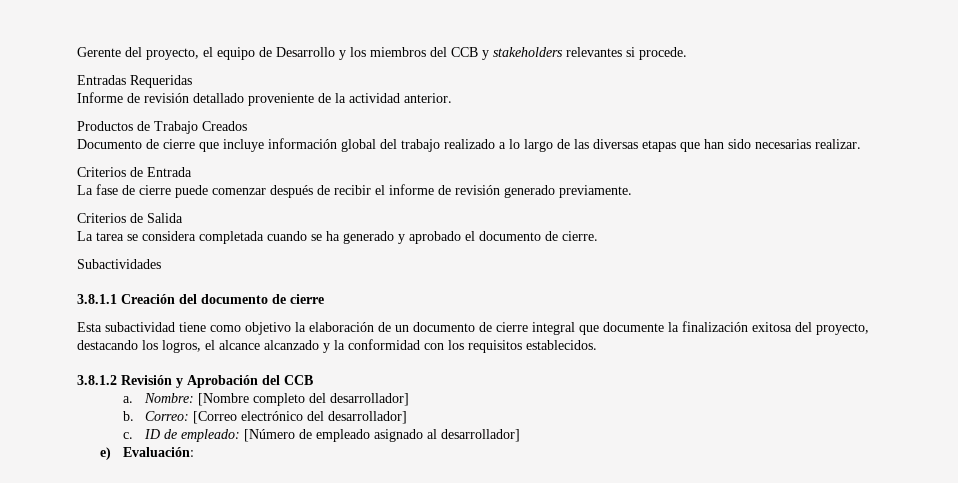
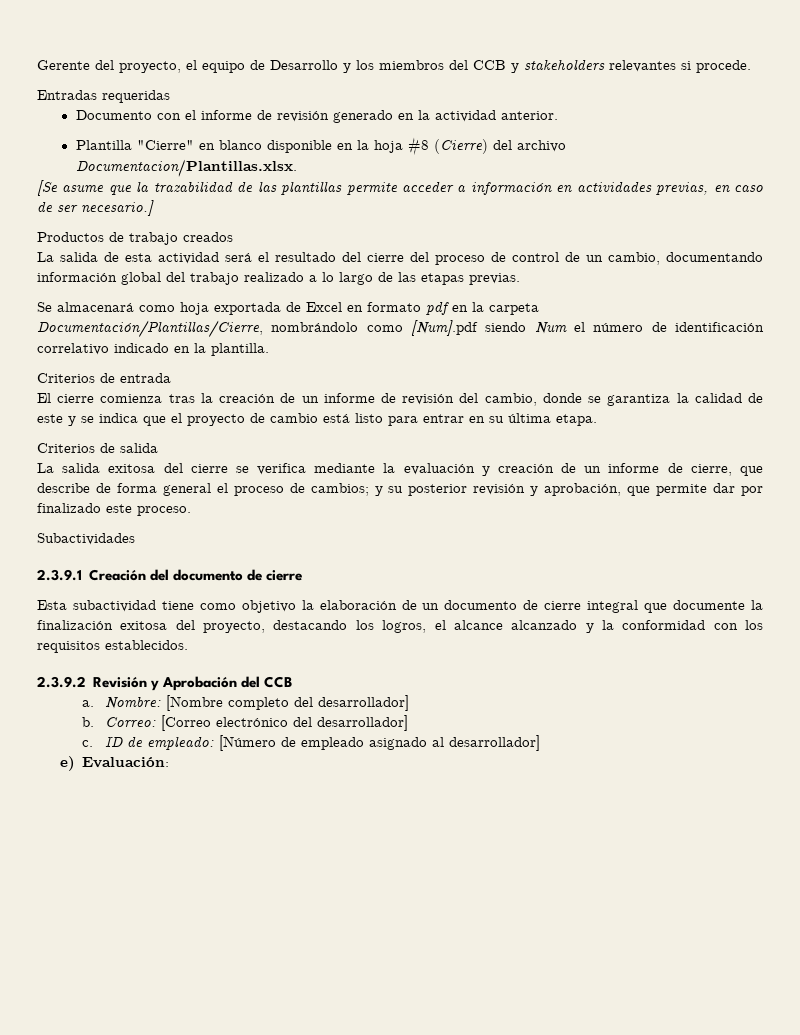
[130,75,192,88] [77,92,452,106] [77,121,247,134] [77,139,264,152] Requeridas // Informe de revisión detallado proveniente de la actividad anterior. // Productos de Trabajo Creados // Documento de cierre que incluye -> [102,90,170,103] [75,110,558,123] [75,137,566,156] [75,159,297,177] [37,180,763,196] [37,200,154,216] [37,232,233,245] [37,252,763,265] requeridas // Documento con el informe de revisión generado en la actividad anterior. // Plantilla "Cierre" en blanco disponible en la hoja #8 (Cierre) del archivo Documentacion/Plantillas.xlsx. // [Se asume que la trazabilidad de las plantillas permite acceder a información en actividades previas, en caso de ser necesario.] // Productos de trabajo creados // La salida de esta actividad será el resultado del cierre del proceso de control de un cambio, documentando
[593,139,861,152] [77,167,192,177] [77,184,632,198] [77,213,183,223] [77,231,598,244] diversas etapas que han sido necesarias realizar. // Criterios de Entrada // La fase de cierre puede comenzar después de recibir el informe de revisión generado previamente. // Criterios de Salida // La tarea se considera completada cuando se ha generado y aprobado el documento de cierre. -> [421,273,520,285] [37,301,539,315] [37,320,765,338] [37,343,269,356] [37,373,171,383] [37,393,763,406] [37,413,597,426] [37,443,158,453] [37,463,763,476] [37,483,764,496] [37,503,191,516] etapas previas. // Se almacenará como hoja exportada de Excel en formato pdf en la carpeta Documentación/Plantillas/Cierre, nombrándolo como [Num].pdf siendo Num el número de identificación correlativo indicado en la plantilla. // Criterios de entrada // El cierre comienza tras la creación de un informe de revisión del cambio, donde se garantiza la calidad de este y se indica que el proyecto de cambio está listo para entrar en su última etapa. // Criterios de salida // La salida exitosa del cierre se verifica mediante la evaluación y creación de un informe de cierre, que describe de forma general el proceso de cambios; y su posterior revisión y aprobación, que permite dar por finalizado este proceso.
[77,294,117,304] 3.8.1.1 -> [37,569,82,581] 2.3.9.1
[77,375,117,385] 3.8.1.2 -> [37,676,86,688] 2.3.9.2

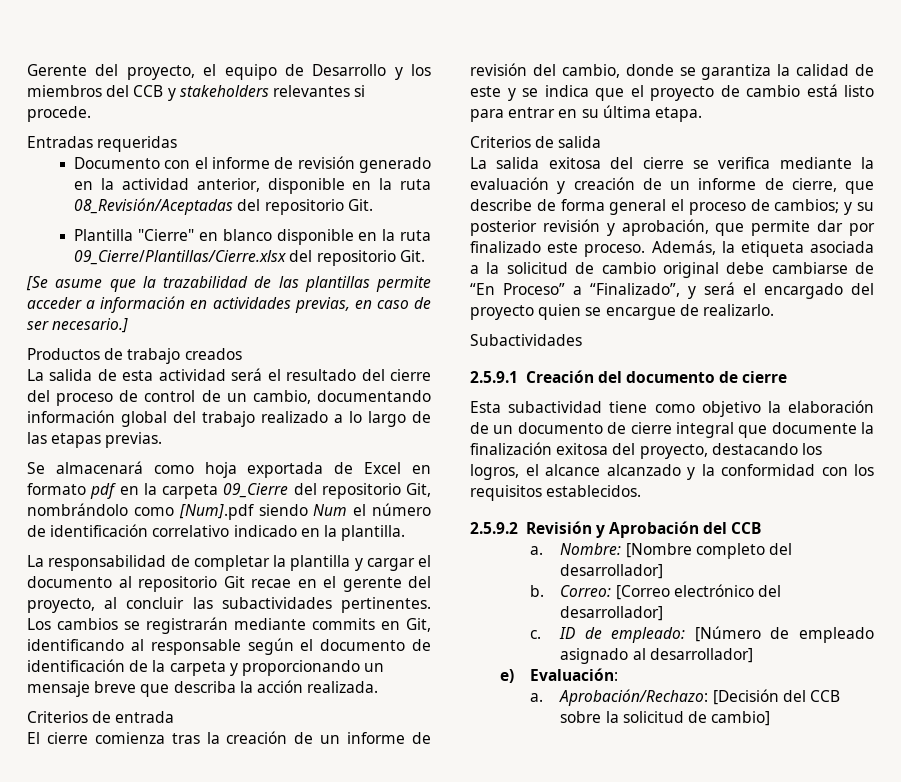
[500,111,558,120] anterior. -> [196,178,431,194] [74,198,373,215] anterior, disponible en la ruta 08_Revisión/Aceptadas del repositorio Git.
[373,137,566,156] [75,159,297,177] hoja #8 (Cierre) del archivo Documentacion/Plantillas.xlsx. -> [399,230,431,241] [74,250,425,266] ruta 09_Cierre/Plantillas/Cierre.xlsx del repositorio Git.
[37,320,263,338] Documentación/Plantillas/Cierre, -> [223,483,431,499] 09_Cierre del repositorio Git,
(269, 349) none -> [27,555,431,571] [27,576,431,592] [27,597,431,613] [27,617,431,634] [27,638,431,655] [27,659,385,676] [27,680,379,697] // La responsabilidad de completar la plantilla y cargar el documento al repositorio Git recae en el gerente del proyecto, al concluir las subactividades pertinentes. Los cambios se registrarán mediante commits en Git, identificando al responsable según el documento de identificación de la carpeta y proporcionando un mensaje breve que describa la acción realizada.
(191, 511) none -> [651,240,874,257] [470,262,874,278] [470,282,874,299] [470,304,774,320] Además, la etiqueta asociada a la solicitud de cambio original debe cambiarse de “En Proceso” a “Finalizado”, y será el encargado del proyecto quien se encargue de realizarlo.
[37,569,82,581] 2.3.9.1 -> [470,371,518,383] 2.5.9.1
[37,676,86,688] 2.3.9.2 -> [470,522,518,534] 2.5.9.2
(170, 762) none -> [530,689,840,706] [560,711,771,726] // a. Aprobación/Rechazo: [Decisión del CCB sobre la solicitud de cambio]

